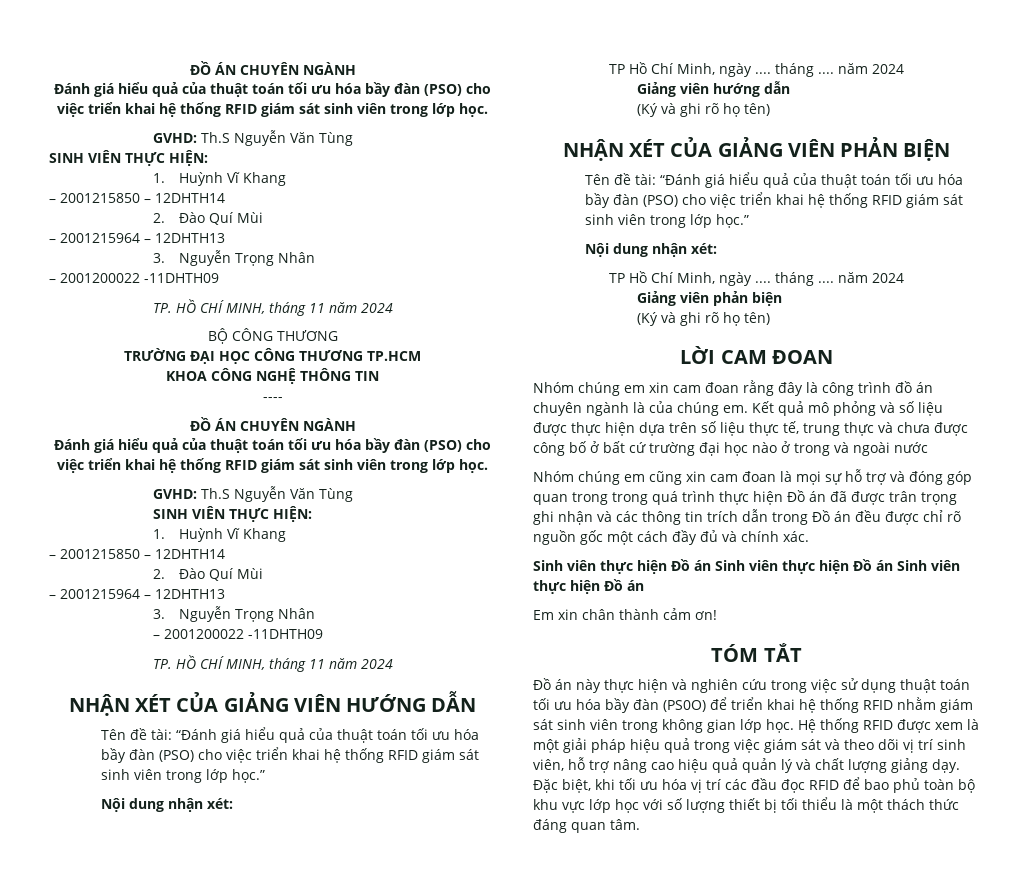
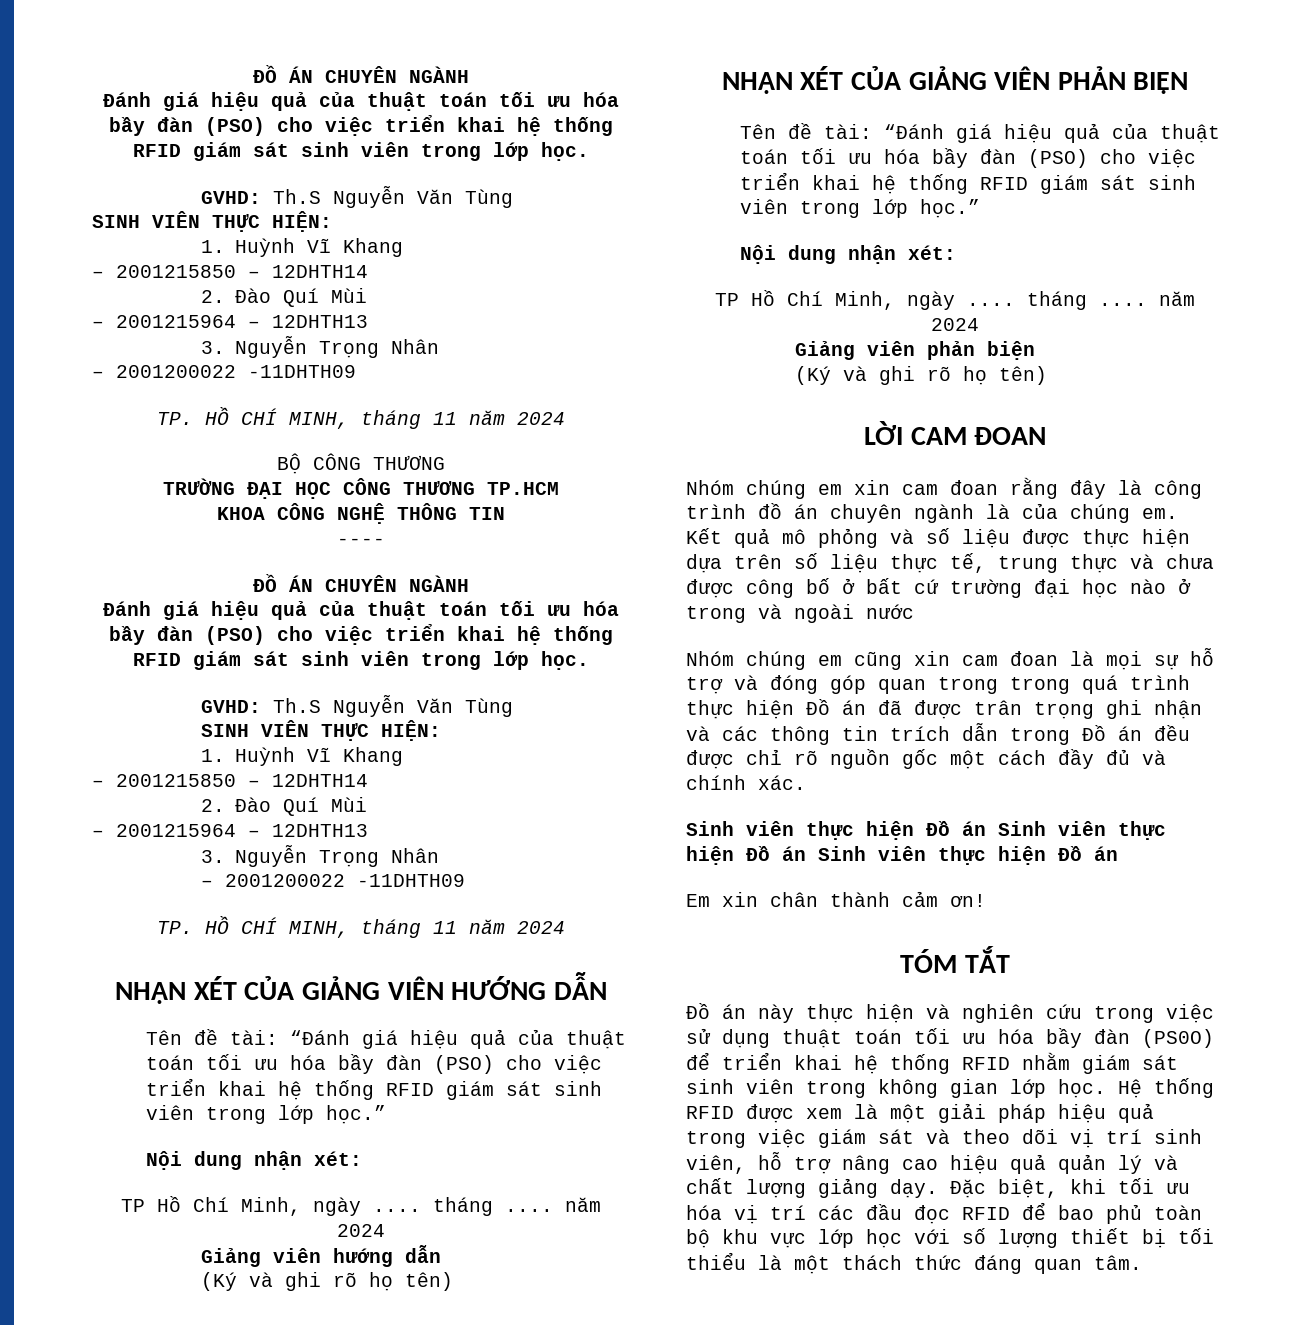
[189,61,356,75] [54,82,148,97] ĐỒ ÁN CHUYÊN NGÀNH // Đánh giá hiểu -> [253,65,469,83] [103,92,259,111] ĐỒ ÁN CHUYÊN NGÀNH // Đánh giá hiệu
[118,438,148,450] hiểu -> [211,601,259,620] hiệu
[245,727,276,740] hiểu -> [410,1030,459,1049] hiệu
[729,172,760,185] hiểu -> [1004,124,1053,143] hiệu

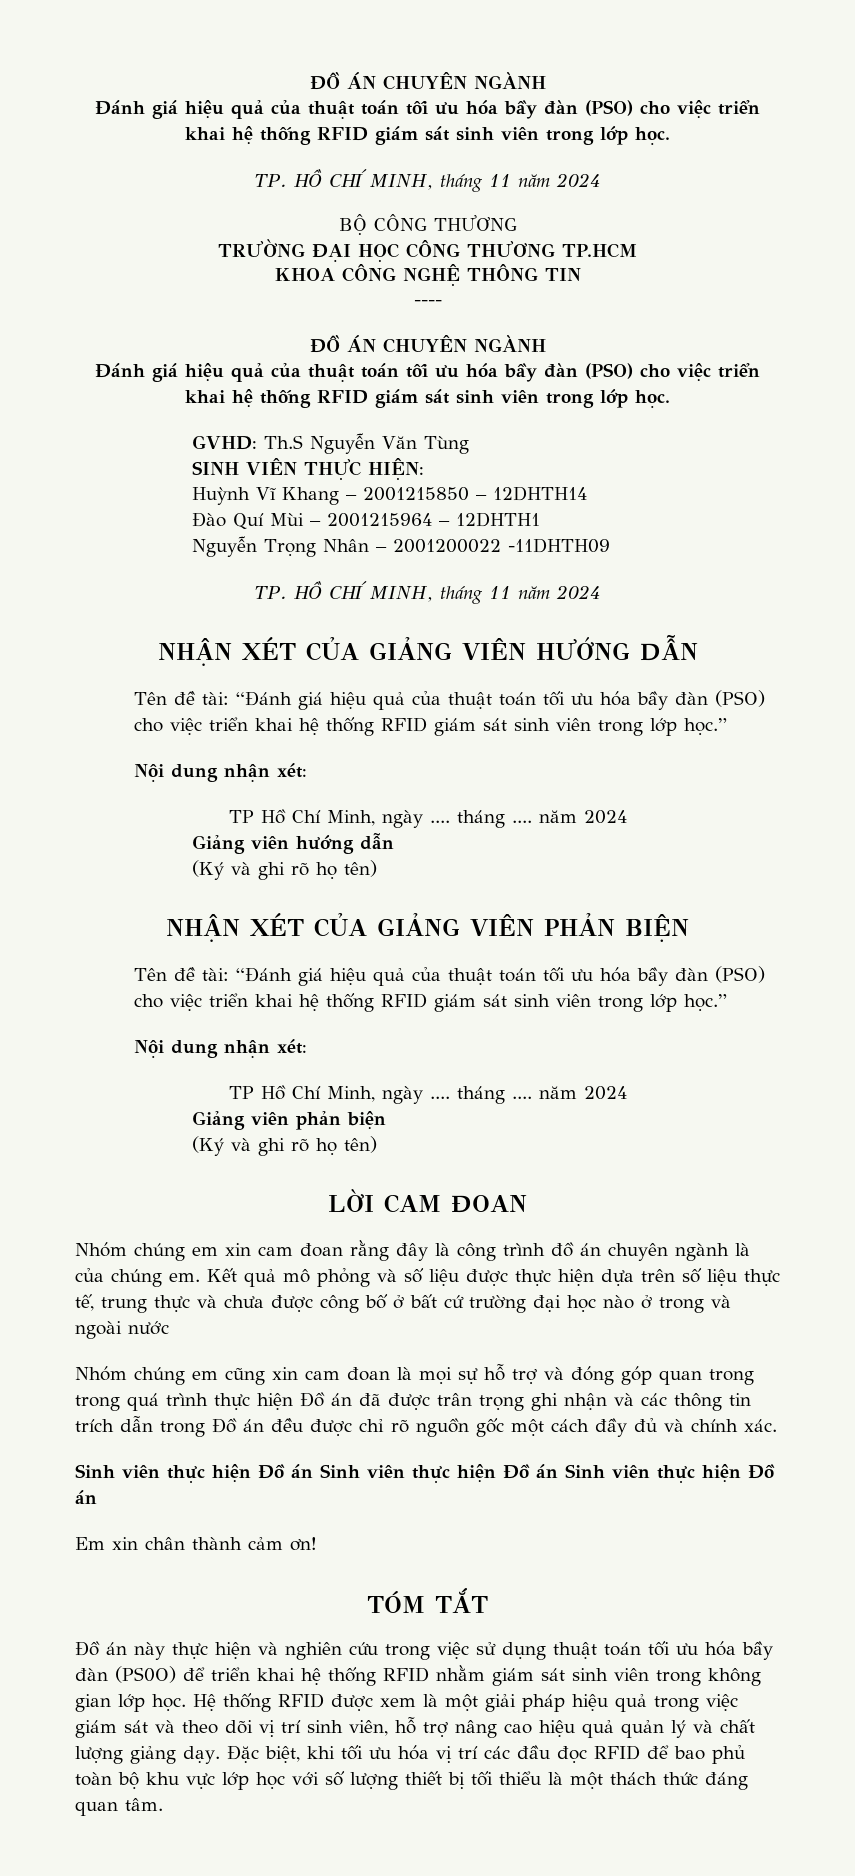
[200,186,513,208] [92,211,332,232] [200,238,403,257] [92,265,368,278] [200,288,367,307] [92,315,368,328] [200,336,439,358] [92,365,356,378] // GVHD: Th.S Nguyễn Văn Tùng // SINH VIÊN THỰC HIỆN: // 1. Huỳnh Vĩ Khang // – 2001215850 – 12DHTH14 // 2. Đào Quí Mùi // – 2001215964 – 12DHTH13 // 3. Nguyễn Trọng Nhân // – 2001200022 -11DHTH09 -> (670, 136) none
[200,747,403,766] [92,774,368,787] [200,797,367,816] [92,824,368,837] [200,845,439,867] 1. Huỳnh Vĩ Khang // – 2001215850 – 12DHTH14 // 2. Đào Quí Mùi // – 2001215964 – 12DHTH13 // 3. Nguyễn Trọng Nhân // -> [192,486,588,505] [192,512,541,530] [192,536,370,557] Huỳnh Vĩ Khang – 2001215850 – 12DHTH14 // Đào Quí Mùi – 2001215964 – 12DHTH1 // Nguyễn Trọng Nhân

